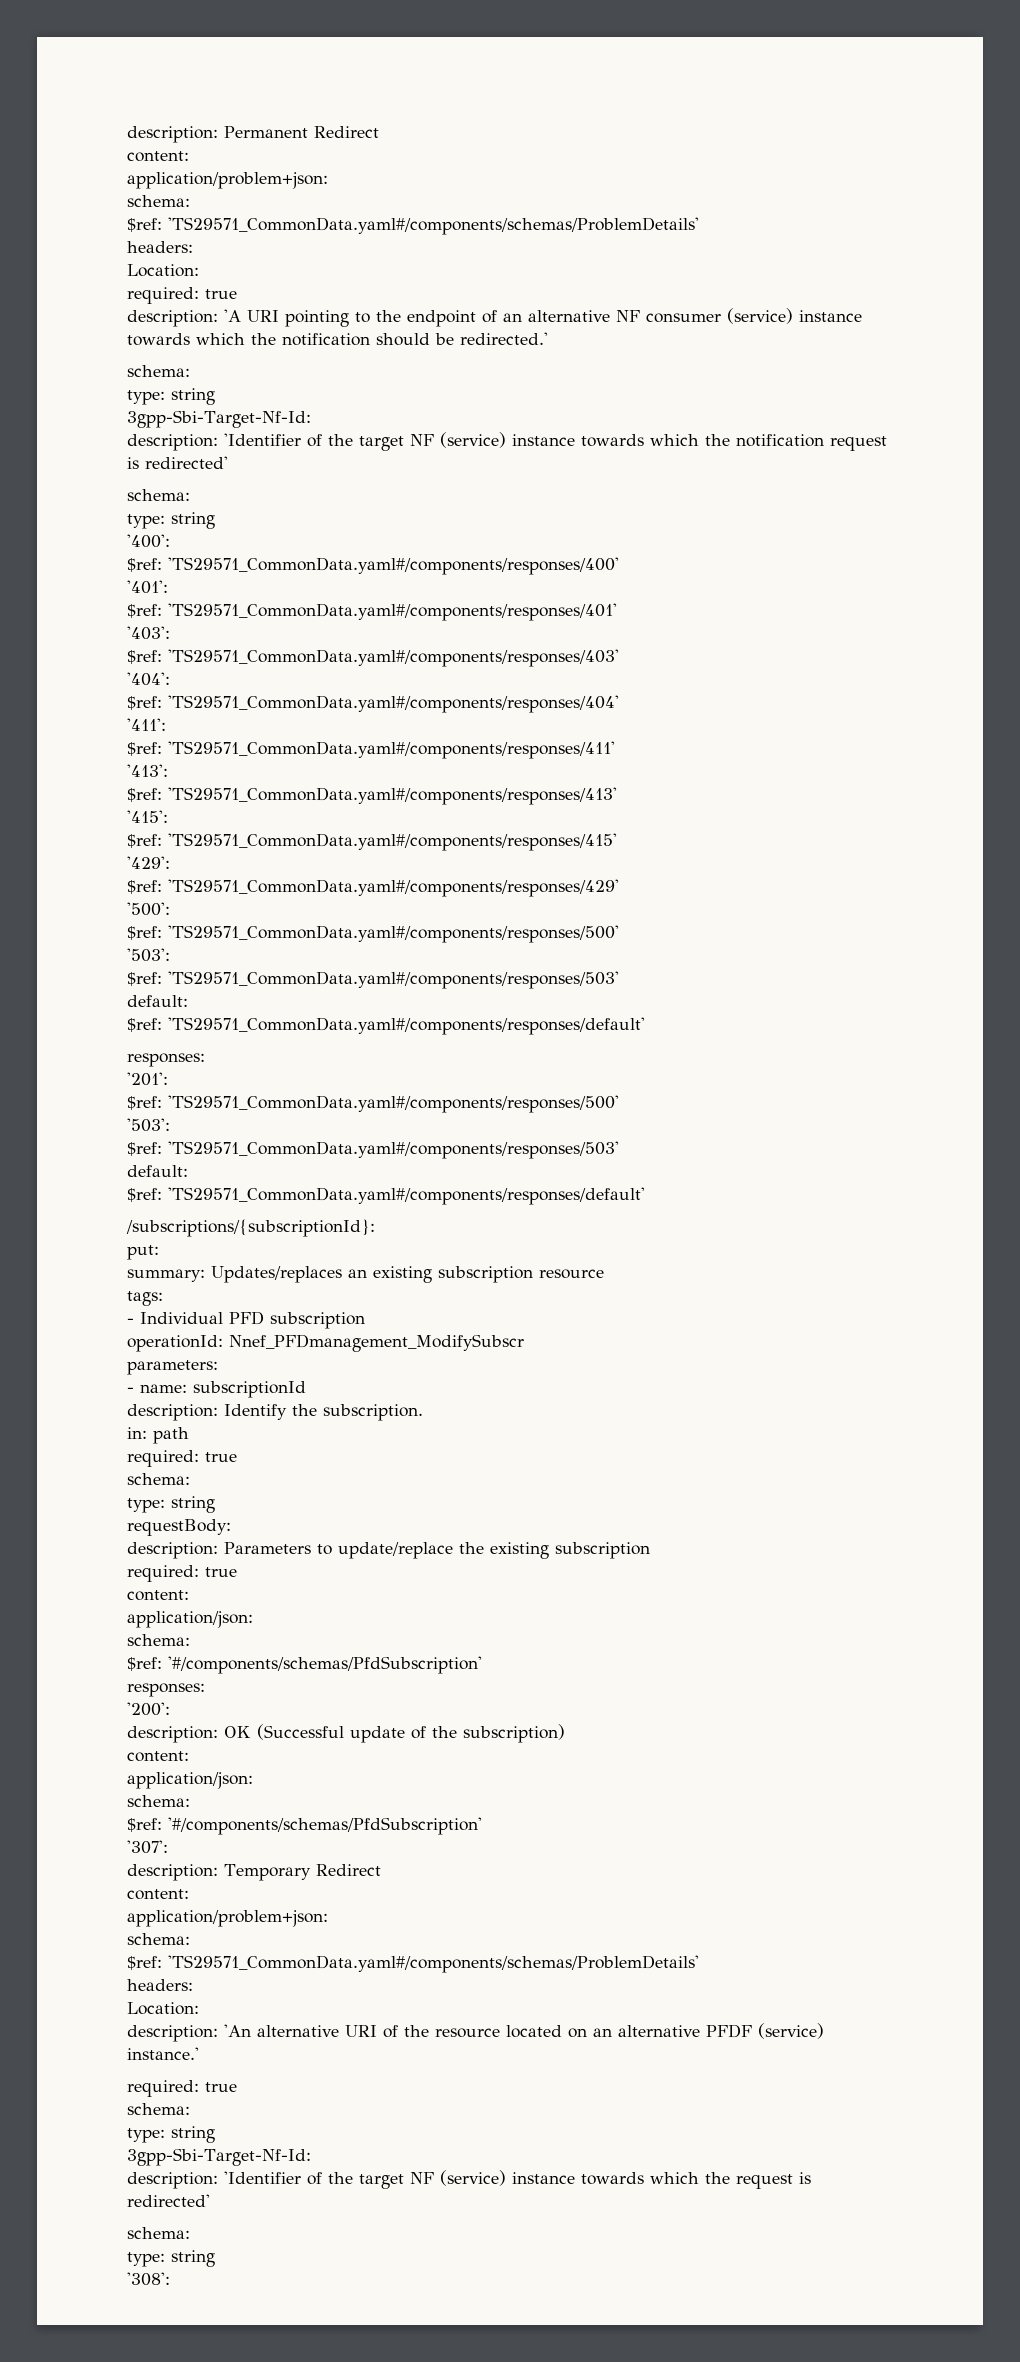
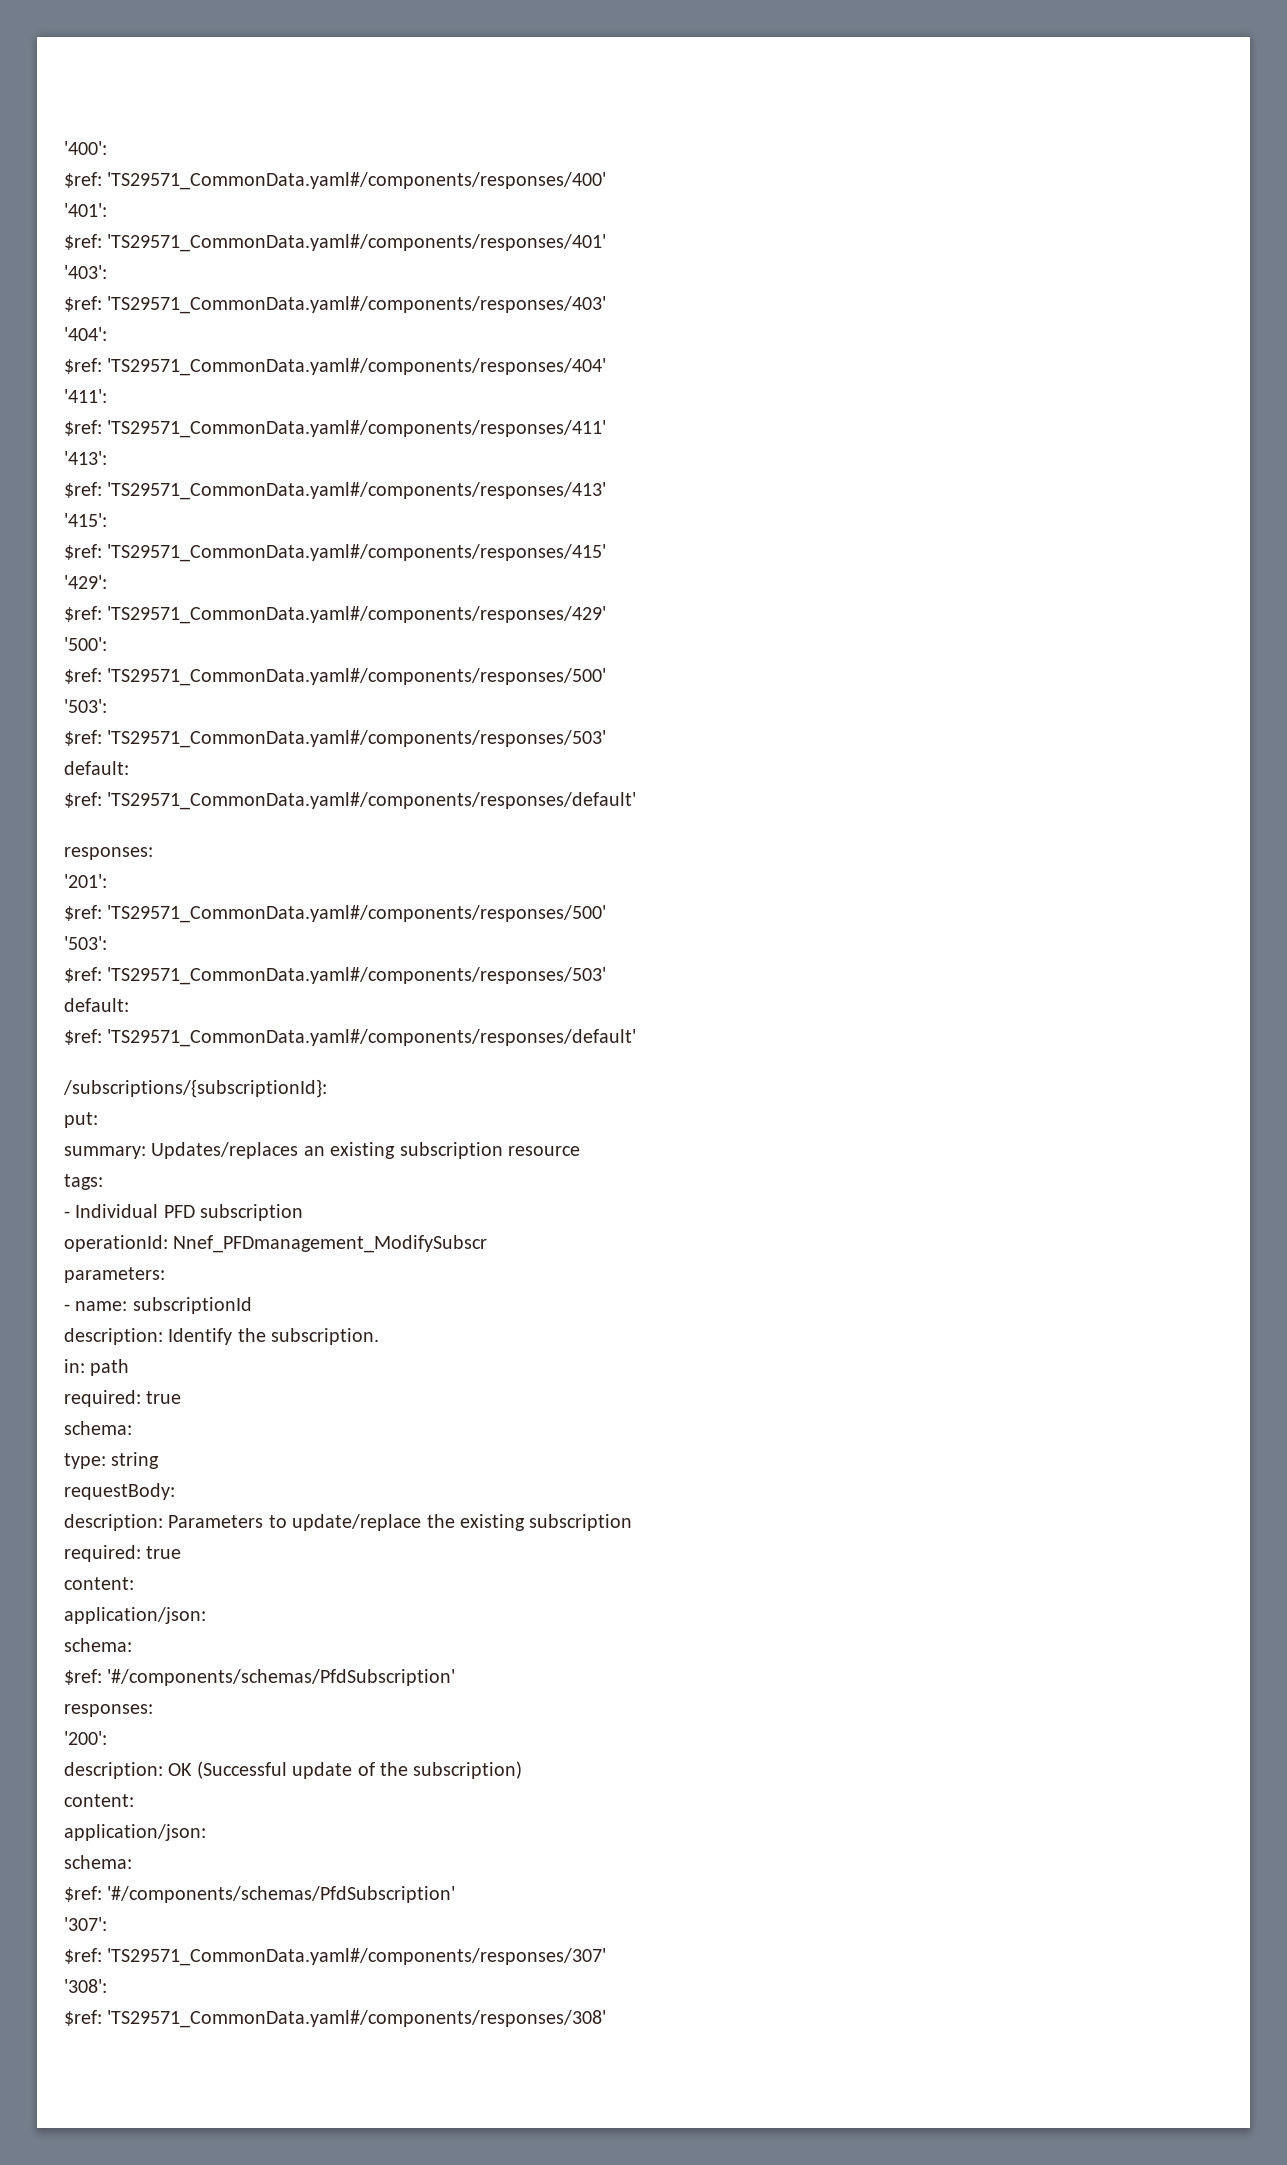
[127,126,379,143] [127,151,189,162] [127,172,328,189] [127,195,190,207] [127,217,699,235] [127,241,193,253] [127,264,199,277] [127,287,237,304] [127,308,862,327] [127,332,548,346] [127,365,190,377] [127,388,215,405] [127,410,311,428] [127,432,887,451] [127,456,228,469] [127,489,190,501] [127,512,215,529] description: Permanent Redirect // content: // application/problem+json: // schema: // $ref: 'TS29571_CommonData.yaml#/components/schemas/ProblemDetails' // headers: // Location: // required: true // description: 'A URI pointing to the endpoint of an alternative NF consumer (service) instance towards which the notification should be redirected.' // schema: // type: string // 3gpp-Sbi-Target-Nf-Id: // description: 'Identifier of the target NF (service) instance towards which the notification request is redirected' // schema: // type: string // -> (64, 148) none
[127,1864,381,1881] [127,1889,189,1900] [127,1910,328,1927] [127,1933,190,1945] [127,1955,699,1973] [127,1979,193,1991] [127,2002,199,2015] [127,2023,824,2042] [127,2047,199,2060] [127,2080,237,2097] [127,2103,190,2115] [127,2126,215,2143] [127,2148,311,2166] [127,2170,811,2189] [127,2194,210,2207] [127,2227,190,2239] [127,2250,215,2267] [127,2272,170,2286] description: Temporary Redirect // content: // application/problem+json: // schema: // $ref: 'TS29571_CommonData.yaml#/components/schemas/ProblemDetails' // headers: // Location: // description: 'An alternative URI of the resource located on an alternative PFDF (service) instance.' // required: true // schema: // type: string // 3gpp-Sbi-Target-Nf-Id: // description: 'Identifier of the target NF (service) instance towards which the request is redirected' // schema: // type: string // '308': -> [64,1948,607,1966] [64,1979,107,1993] [64,2010,607,2028] $ref: 'TS29571_CommonData.yaml#/components/responses/307' // '308': // $ref: 'TS29571_CommonData.yaml#/components/responses/308'

